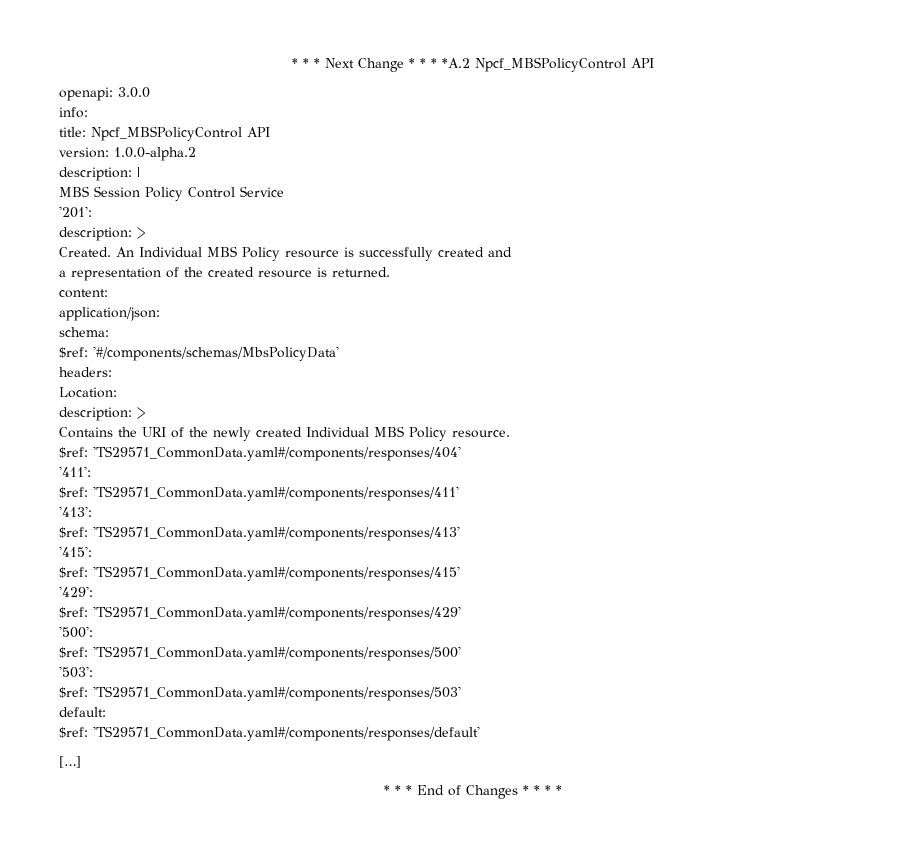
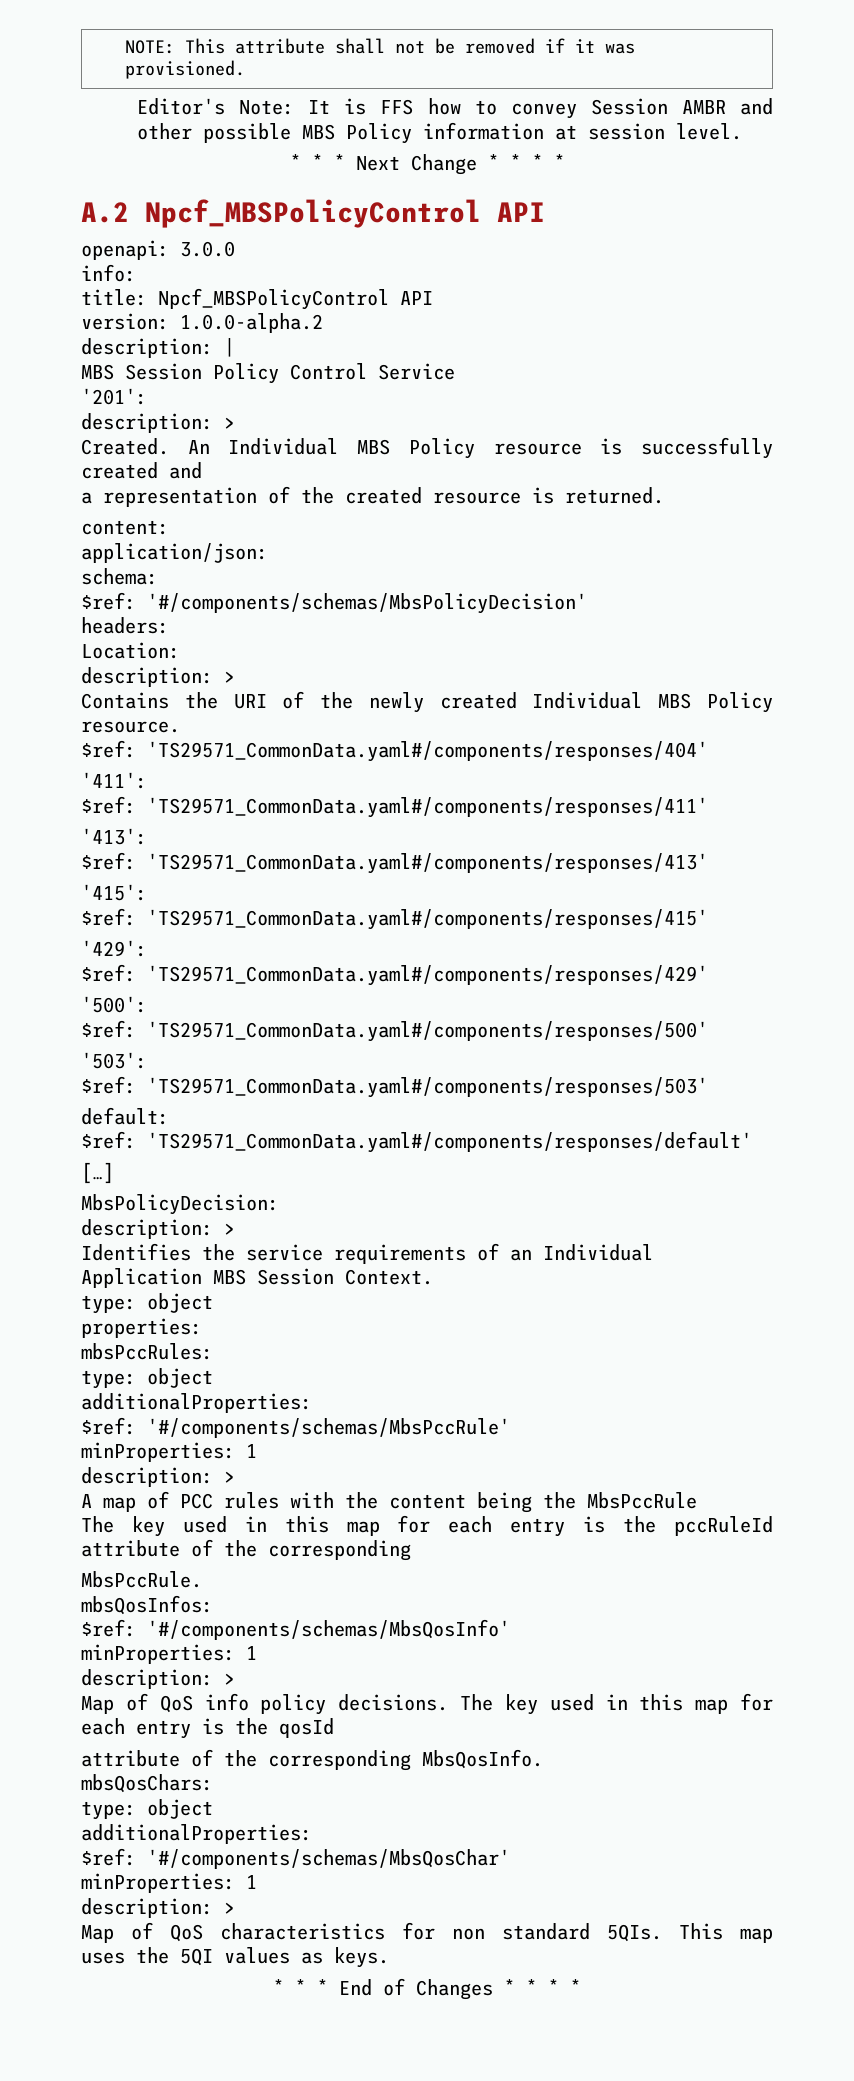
(291, 63) none -> [124,38,635,54] [124,60,245,79] [137,98,773,119] [137,122,743,144] NOTE: This attribute shall not be removed if it was provisioned. // Editor's Note: It is FFS how to convey Session AMBR and other possible MBS Policy information at session level. //
[441,58,470,68] *A.2 -> [553,154,565,170] [81,202,129,223] * // A.2
[93,346,339,361] '#/components/schemas/MbsPolicyData' -> [147,593,587,614] '#/components/schemas/MbsPolicyDecision'
(81, 762) none -> [81,1194,279,1215] [81,1219,235,1239] [81,1243,653,1264] [81,1268,433,1288] [81,1293,213,1314] [81,1318,202,1338] [81,1343,213,1360] [81,1368,213,1389] [81,1393,312,1413] [81,1417,510,1438] [81,1442,257,1462] [81,1467,235,1487] [81,1491,697,1513] [81,1515,773,1537] [81,1539,411,1561] [81,1571,202,1588] [81,1595,213,1615] [81,1619,510,1640] [81,1644,257,1664] [81,1669,235,1689] [81,1693,774,1715] [81,1718,334,1739] [81,1749,543,1771] [81,1774,213,1793] [81,1799,213,1820] [81,1824,312,1844] [81,1848,510,1869] [81,1873,257,1893] [81,1898,235,1918] [81,1922,773,1943] [81,1947,389,1968] // MbsPolicyDecision: // description: > // Identifies the service requirements of an Individual Application MBS Session Context. // type: object // properties: // mbsPccRules: // type: object // additionalProperties: // $ref: '#/components/schemas/MbsPccRule' // minProperties: 1 // description: > // A map of PCC rules with the content being the MbsPccRule // The key used in this map for each entry is the pccRuleId attribute of the corresponding // MbsPccRule. // mbsQosInfos: // $ref: '#/components/schemas/MbsQosInfo' // minProperties: 1 // description: > // Map of QoS info policy decisions. The key used in this map for each entry is the qosId // attribute of the corresponding MbsQosInfo. // mbsQosChars: // type: object // additionalProperties: // $ref: '#/components/schemas/MbsQosChar' // minProperties: 1 // description: > // Map of QoS characteristics for non standard 5QIs. This map uses the 5QI values as keys.

